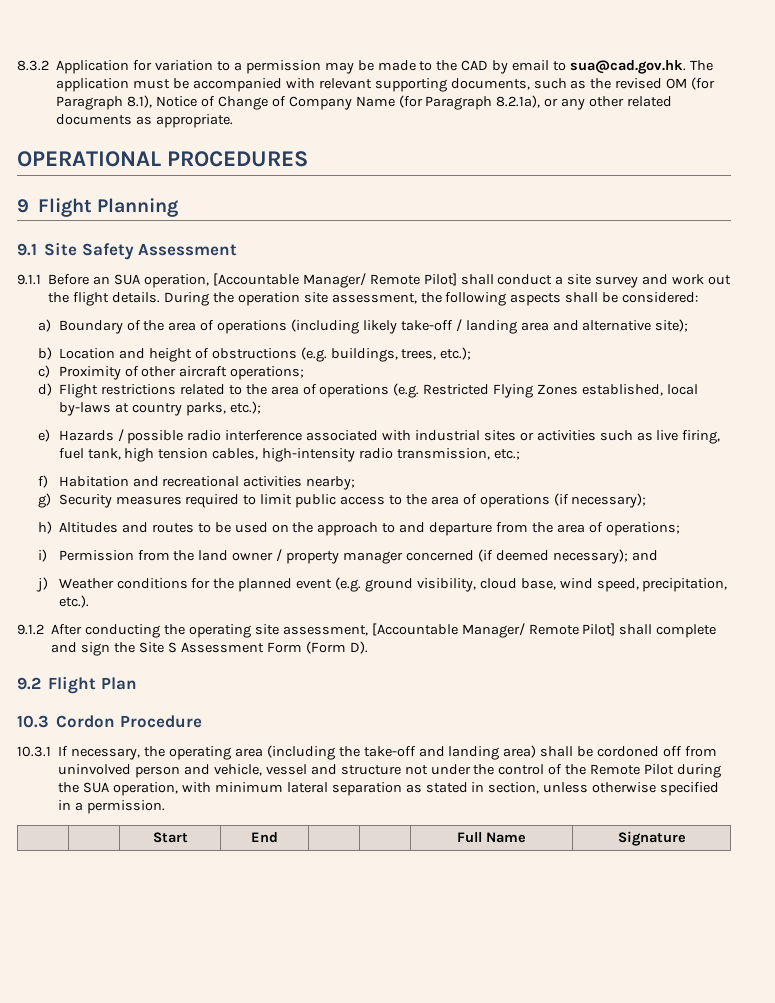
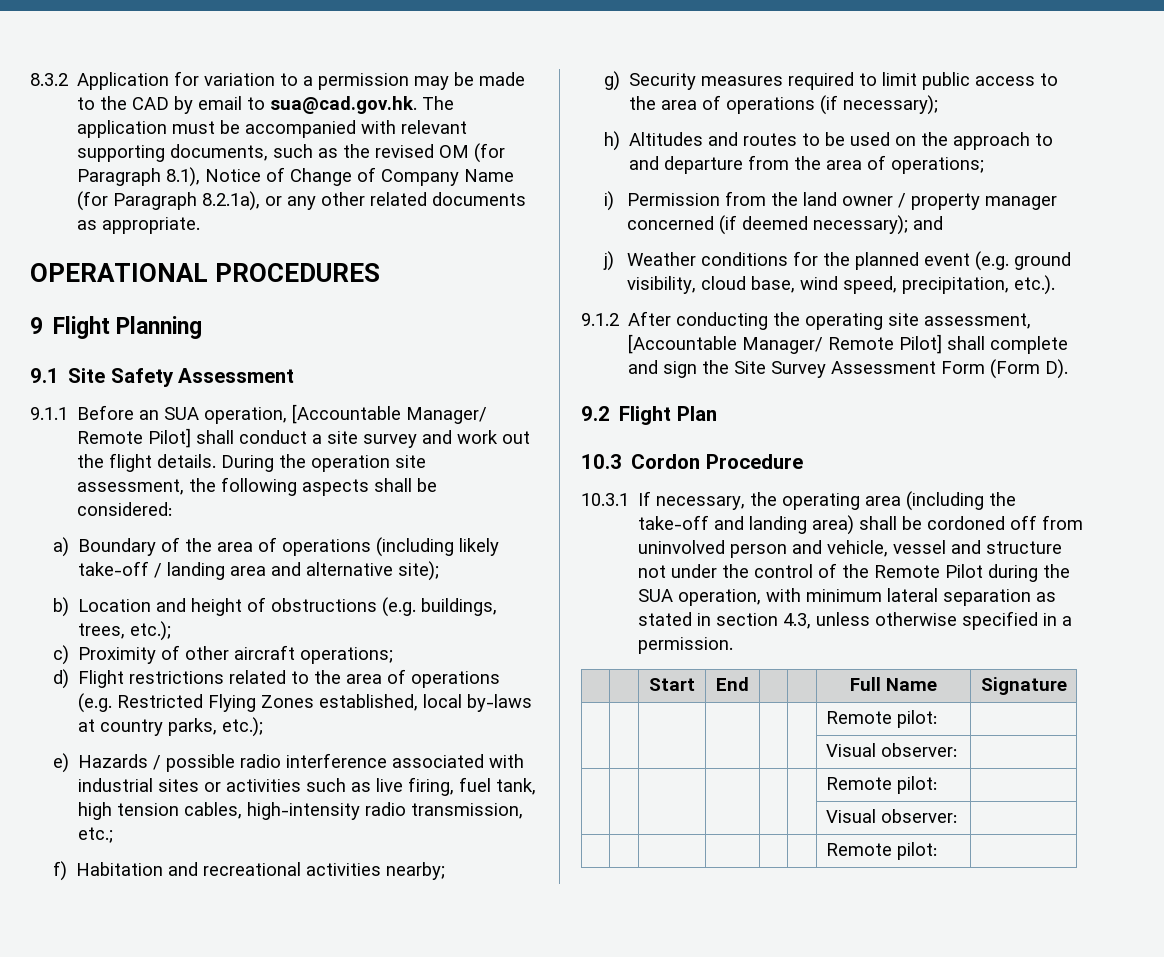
[167,642,177,653] S -> [771,361,827,378] Survey
[488,782,540,794] section, -> [716,613,812,629] section 4.3,
(686, 838) none -> [825,710,937,728] [825,743,957,757] [825,776,937,794] [825,809,957,823] [825,842,937,860] // | | | | | | Remote pilot: | // | | | | | | Visual observer: | // | | | | | | Remote pilot: | // | | | | | | Visual observer: | // | | | | | | Remote pilot: |

